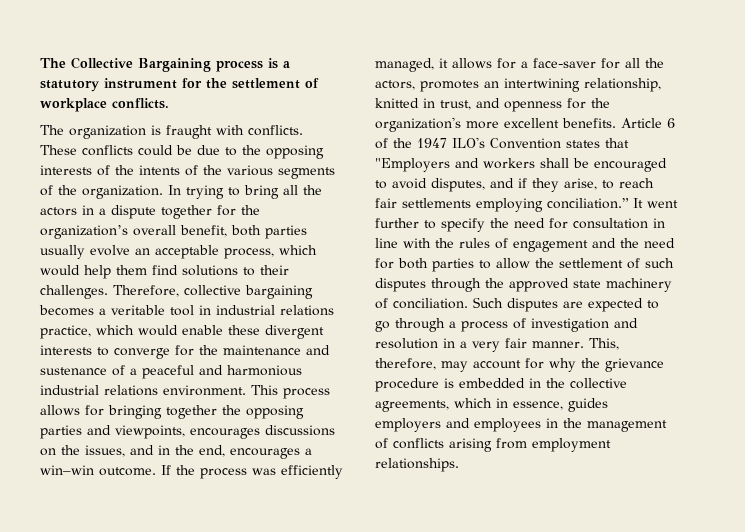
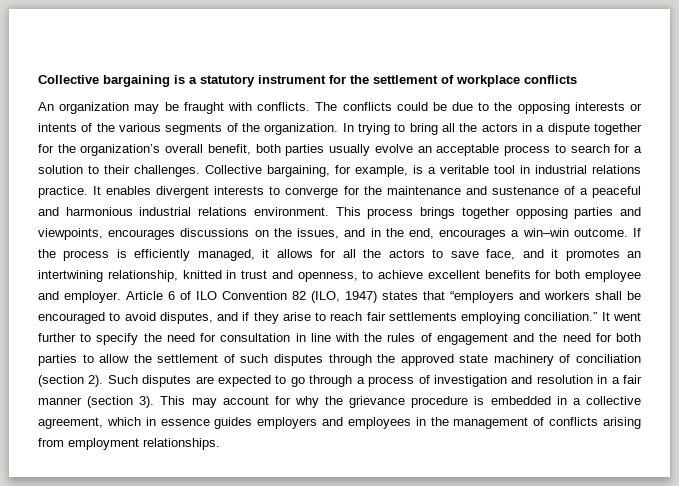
[40,57,263,72] The Collective Bargaining process -> [38,75,170,87] Collective bargaining
[112,98,169,109] [40,125,161,139] conflicts. // The organization is -> [524,75,577,84] [38,102,179,114] conflicts // An organization may be
[40,145,77,155] These -> [315,102,338,111] The
[97,165,134,176] of the -> [630,103,642,111] or
[224,245,317,259] [40,265,289,279] [40,285,313,299] [39,305,94,316] process, which would help them find solutions to their challenges. Therefore, collective bargaining becomes -> [504,144,643,156] [38,165,423,177] process to search for a solution to their challenges. Collective bargaining, for example, is
[40,325,260,339] practice, which would enable these -> [38,186,152,198] practice. It enables
[40,405,241,419] allows for bringing together the -> [420,207,510,219] brings together
[252,468,276,475] was -> [116,249,127,258] is
[521,58,664,69] [375,80,415,90] a face-saver for all the actors, -> [342,249,559,260] all the actors to save face, and it
[440,98,610,112] [375,117,675,132] [375,137,561,149] trust, and openness for the organization's more excellent benefits. Article 6 of the 1947 ILO's Convention -> [241,270,641,282] [38,291,377,303] trust and openness, to achieve excellent benefits for both employee and employer. Article 6 of ILO Convention 82 (ILO, 1947)
[375,158,450,172] "Employers -> [450,291,514,303] “employers
[564,178,597,190] arise, -> [282,312,311,321] arise
[393,298,468,309] conciliation. -> [575,354,641,363] [38,375,104,387] conciliation (section 2).
[472,338,619,352] [375,358,436,370] very fair manner. This, therefore, -> [623,375,643,384] [38,396,186,408] fair manner (section 3). This
[546,378,627,389] [375,400,449,412] the collective agreements, -> [572,396,641,405] [38,417,103,429] a collective agreement,
[513,401,563,410] essence, -> [160,419,210,426] essence

